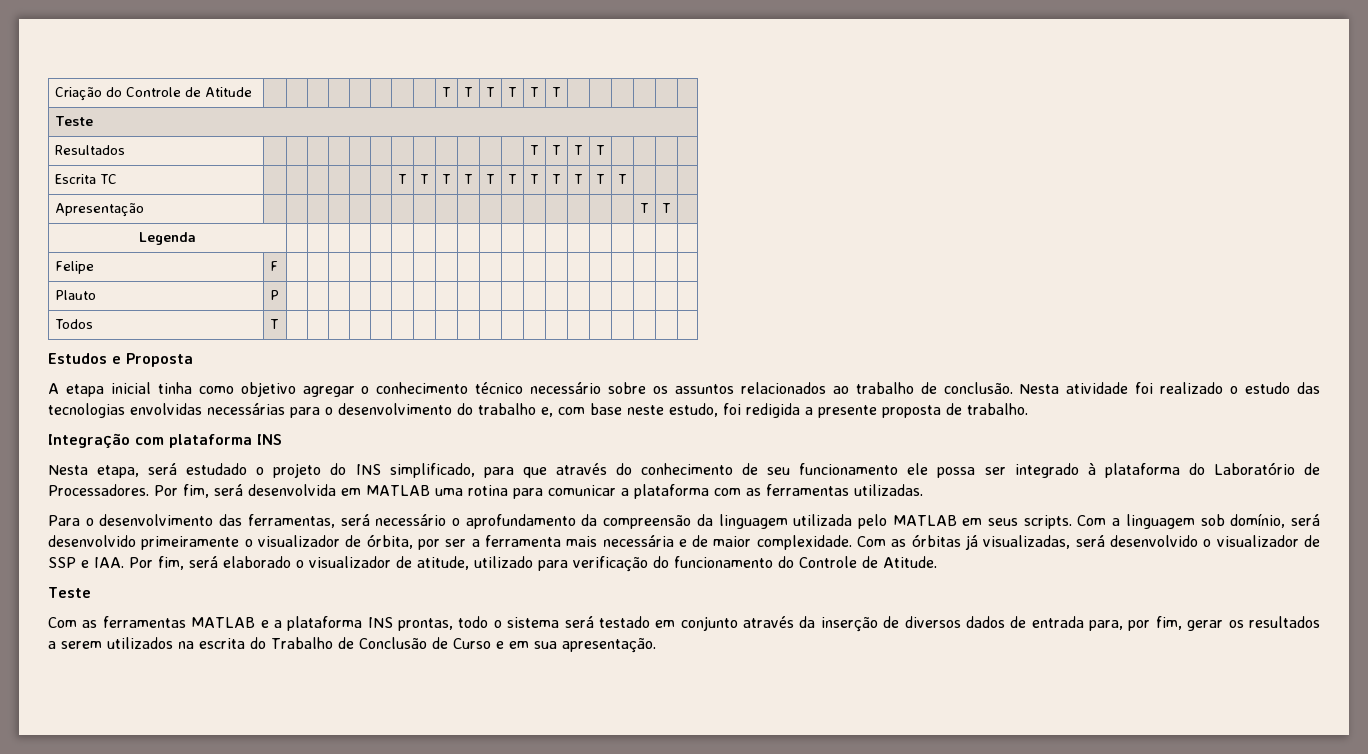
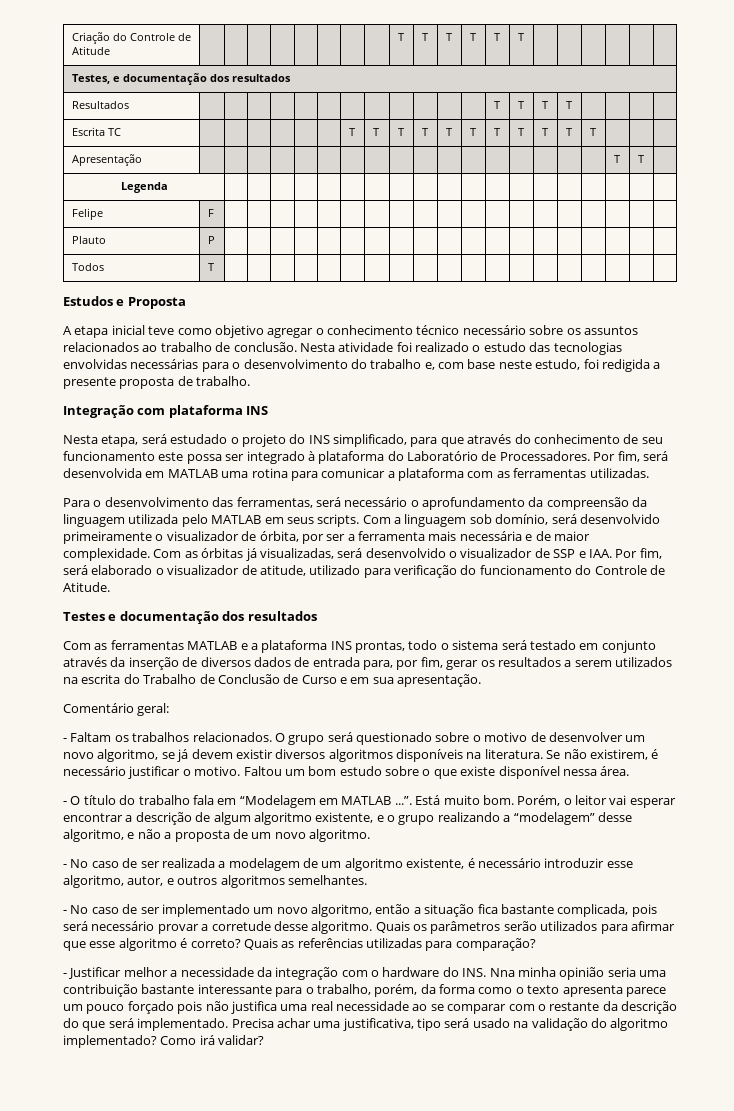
[54,116,94,126] Teste -> [71,73,291,85] Testes, e documentação dos resultados
[157,382,192,394] tinha -> [148,326,175,335] teve
[907,463,929,475] ele -> [158,452,184,461] este
[48,587,91,598] Teste -> [63,611,317,624] Testes e documentação dos resultados
(656, 645) none -> [63,703,170,716] [63,732,646,745] [63,749,659,762] [63,766,630,779] [63,795,676,808] [63,812,632,825] [63,829,370,842] [63,858,633,871] [63,875,367,888] [63,904,657,917] [63,921,675,934] [63,938,536,951] [63,967,666,980] [63,984,666,997] [63,1001,677,1014] [63,1018,669,1031] [63,1035,265,1048] // Comentário geral: // - Faltam os trabalhos relacionados. O grupo será questionado sobre o motivo de desenvolver um novo algoritmo, se já devem existir diversos algoritmos disponíveis na literatura. Se não existirem, é necessário justificar o motivo. Faltou um bom estudo sobre o que existe disponível nessa área. // - O título do trabalho fala em “Modelagem em MATLAB ...”. Está muito bom. Porém, o leitor vai esperar encontrar a descrição de algum algoritmo existente, e o grupo realizando a “modelagem” desse algoritmo, e não a proposta de um novo algoritmo. // - No caso de ser realizada a modelagem de um algoritmo existente, é necessário introduzir esse algoritmo, autor, e outros algoritmos semelhantes. // - No caso de ser implementado um novo algoritmo, então a situação fica bastante complicada, pois será necessário provar a corretude desse algoritmo. Quais os parâmetros serão utilizados para afirmar que esse algoritmo é correto? Quais as referências utilizadas para comparação? // - Justificar melhor a necessidade da integração com o hardware do INS. Nna minha opinião seria uma contribuição bastante interessante para o trabalho, porém, da forma como o texto apresenta parece um pouco forçado pois não justifica uma real necessidade ao se comparar com o restante da descrição do que será implementado. Precisa achar uma justificativa, tipo será usado na validação do algoritmo implementado? Como irá validar?

